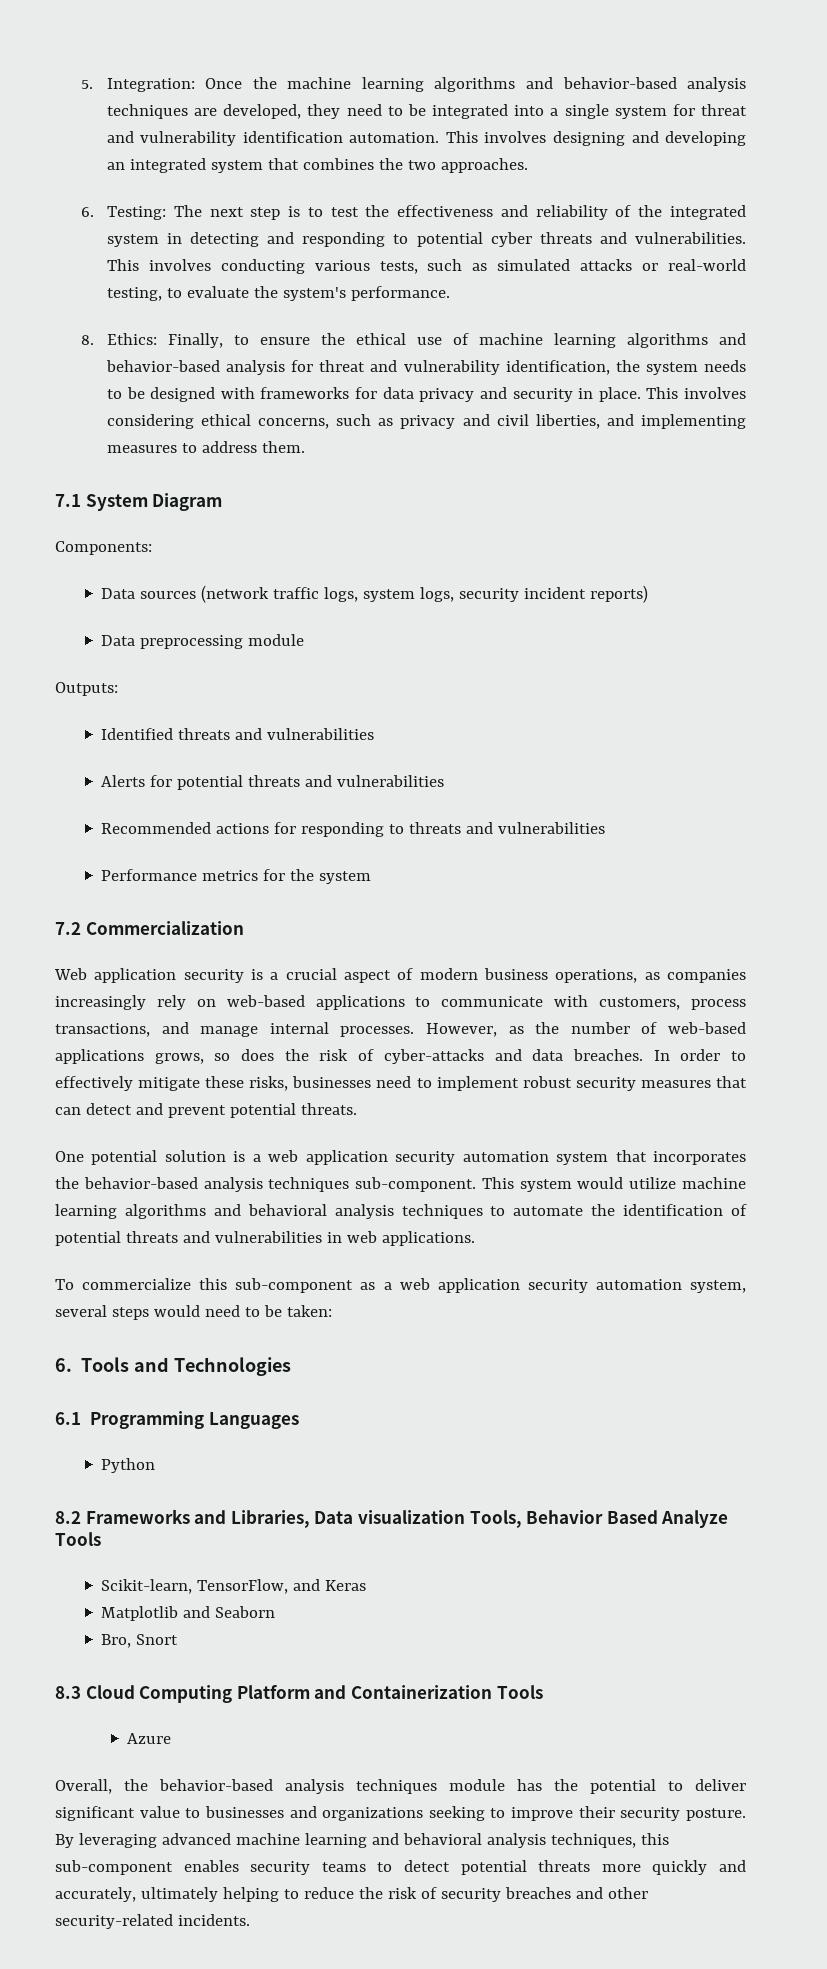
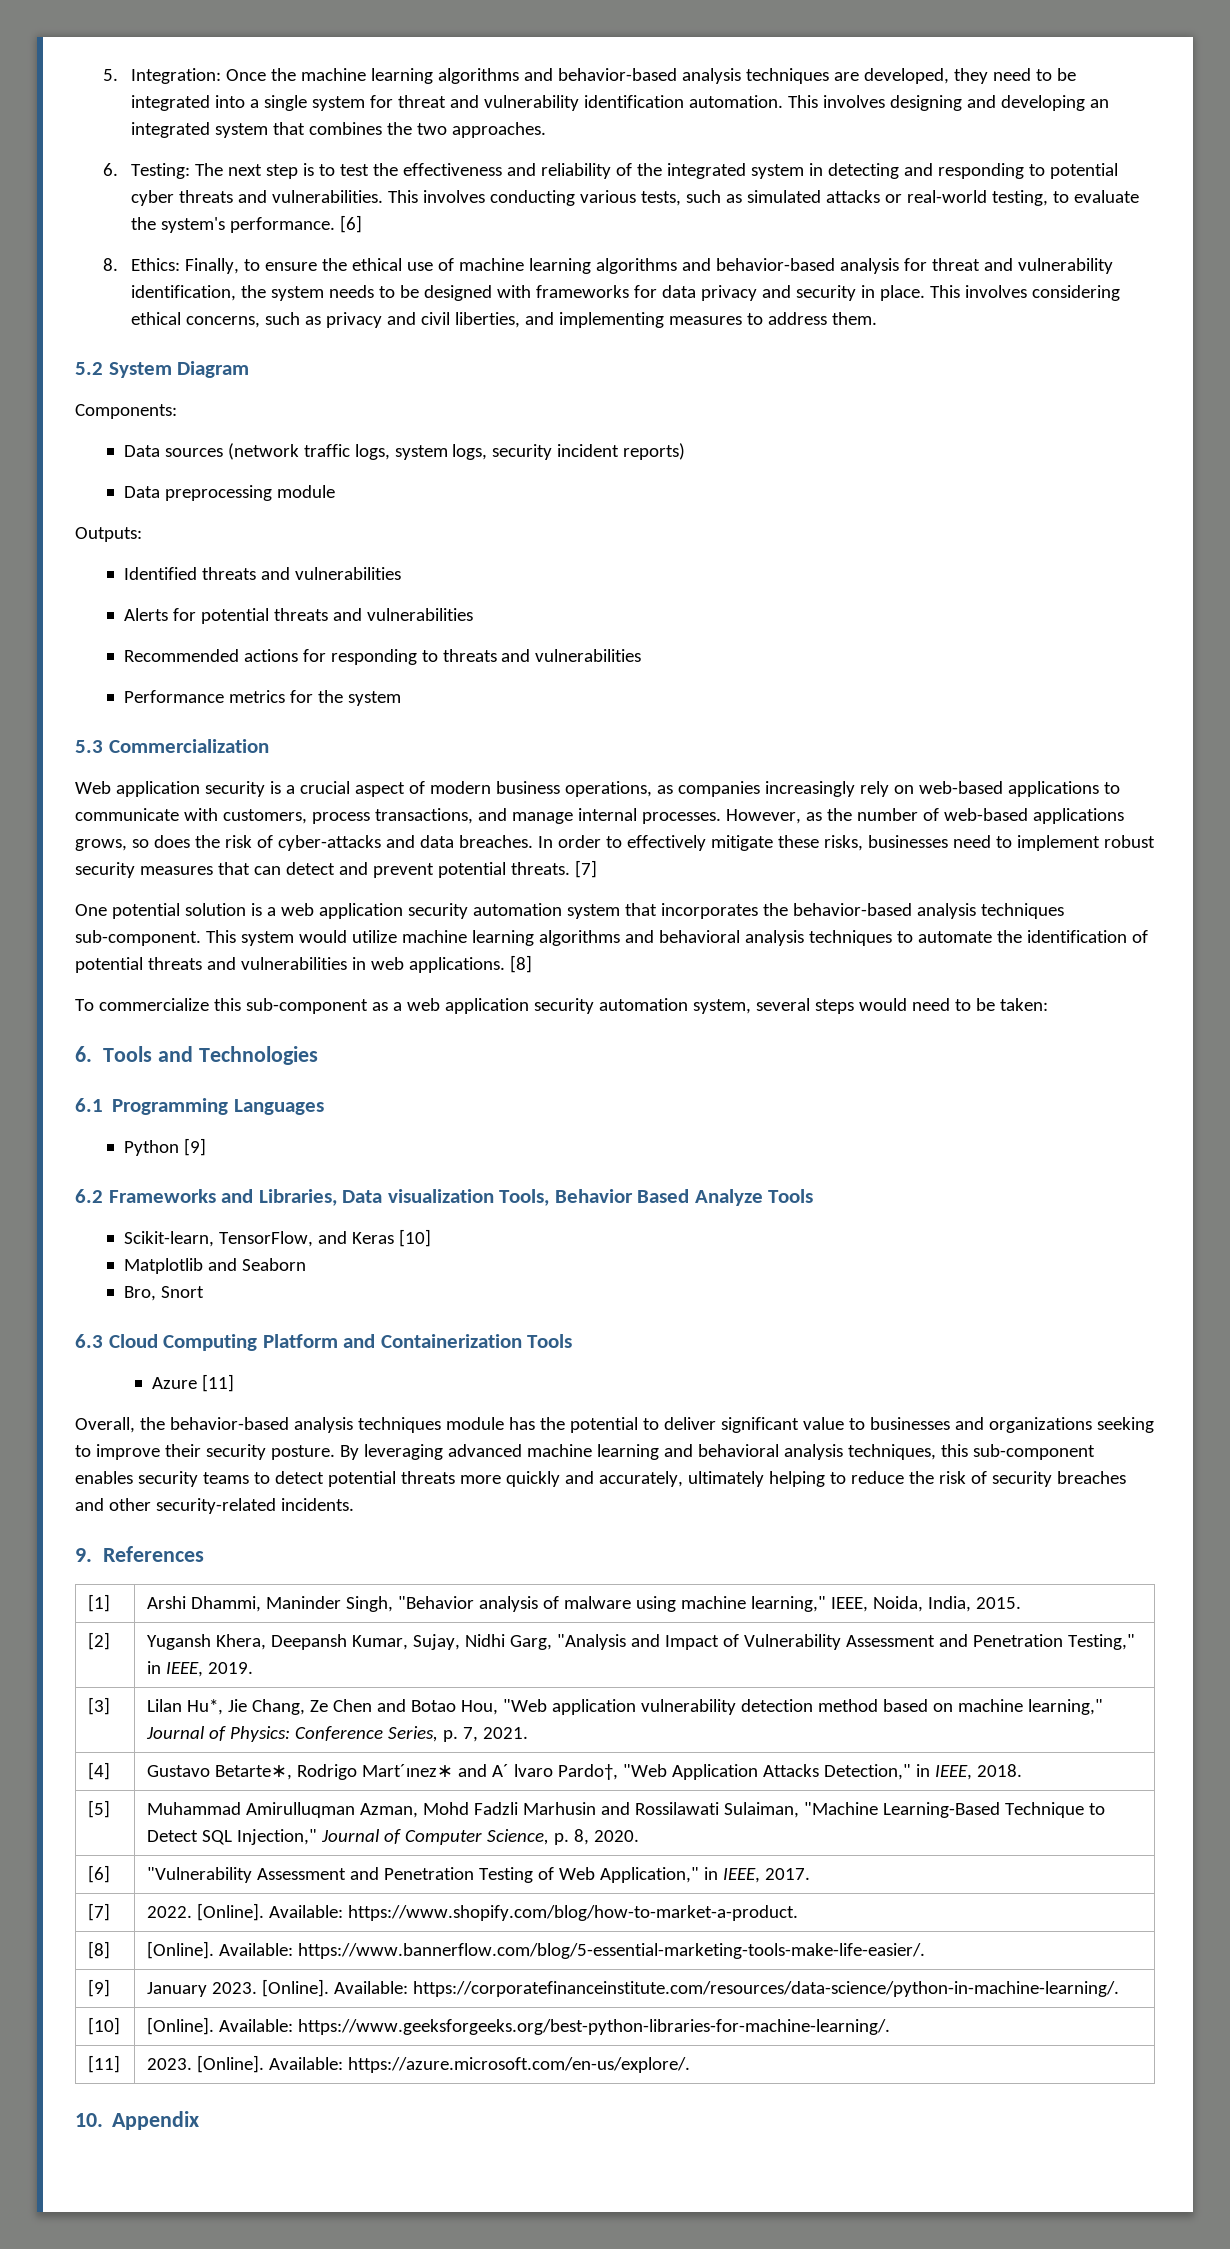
(450, 293) none -> [340,215,363,233] [6]
[55,494,81,507] 7.1 -> [75,362,103,375] 5.2
[55,922,81,935] 7.2 -> [75,740,103,753] 5.3
(357, 1109) none -> [574,860,597,878] [7]
(475, 1238) none -> [509,955,532,973] [8]
[55,1511,81,1524] // 8.2 -> [183,1138,206,1156] [75,1189,103,1203] [9] // 6.2
(367, 1585) none -> [398,1229,431,1247] [10]
[55,1686,81,1699] 8.3 -> [75,1334,103,1348] 6.3
(172, 1738) none -> [201,1374,234,1392] [11]
(250, 1920) none -> [75,1546,205,1562] [88,1594,111,1612] [147,1596,1022,1612] [88,1632,111,1650] [147,1634,1136,1650] [147,1661,254,1677] [88,1697,111,1715] [147,1699,1104,1715] [146,1726,529,1742] [88,1762,111,1780] [147,1764,1023,1780] [88,1800,111,1818] [147,1802,1106,1818] [147,1829,640,1845] [88,1865,111,1883] [147,1867,811,1883] [88,1903,111,1921] [147,1903,799,1921] [88,1941,111,1959] [147,1941,926,1959] [88,1979,111,1997] [147,1979,1120,1997] [88,2017,121,2035] [147,2017,891,2035] [88,2055,121,2073] [147,2055,691,2073] [75,2111,200,2130] // 9. References // [1] | Arshi Dhammi, Maninder Singh, "Behavior analysis of malware using machine learning," IEEE, Noida, India, 2015. // [2] | Yugansh Khera, Deepansh Kumar, Sujay, Nidhi Garg, "Analysis and Impact of Vulnerability Assessment and Penetration Testing," in IEEE, 2019. // [3] | Lilan Hu*, Jie Chang, Ze Chen and Botao Hou, "Web application vulnerability detection method based on machine learning," Journal of Physics: Conference Series, p. 7, 2021. // [4] | Gustavo Betarte∗, Rodrigo Mart´ınez∗ and A´ lvaro Pardo†, "Web Application Attacks Detection," in IEEE, 2018. // [5] | Muhammad Amirulluqman Azman, Mohd Fadzli Marhusin and Rossilawati Sulaiman, "Machine Learning-Based Technique to Detect SQL Injection," Journal of Computer Science, p. 8, 2020. // [6] | "Vulnerability Assessment and Penetration Testing of Web Application," in IEEE, 2017. // [7] | 2022. [Online]. Available: https://www.shopify.com/blog/how-to-market-a-product. // [8] | [Online]. Available: https://www.bannerflow.com/blog/5-essential-marketing-tools-make-life-easier/. // [9] | January 2023. [Online]. Available: https://corporatefinanceinstitute.com/resources/data-science/python-in-machine-learning/. // [10] | [Online]. Available: https://www.geeksforgeeks.org/best-python-libraries-for-machine-learning/. // [11] | 2023. [Online]. Available: https://azure.microsoft.com/en-us/explore/. // 10. Appendix

